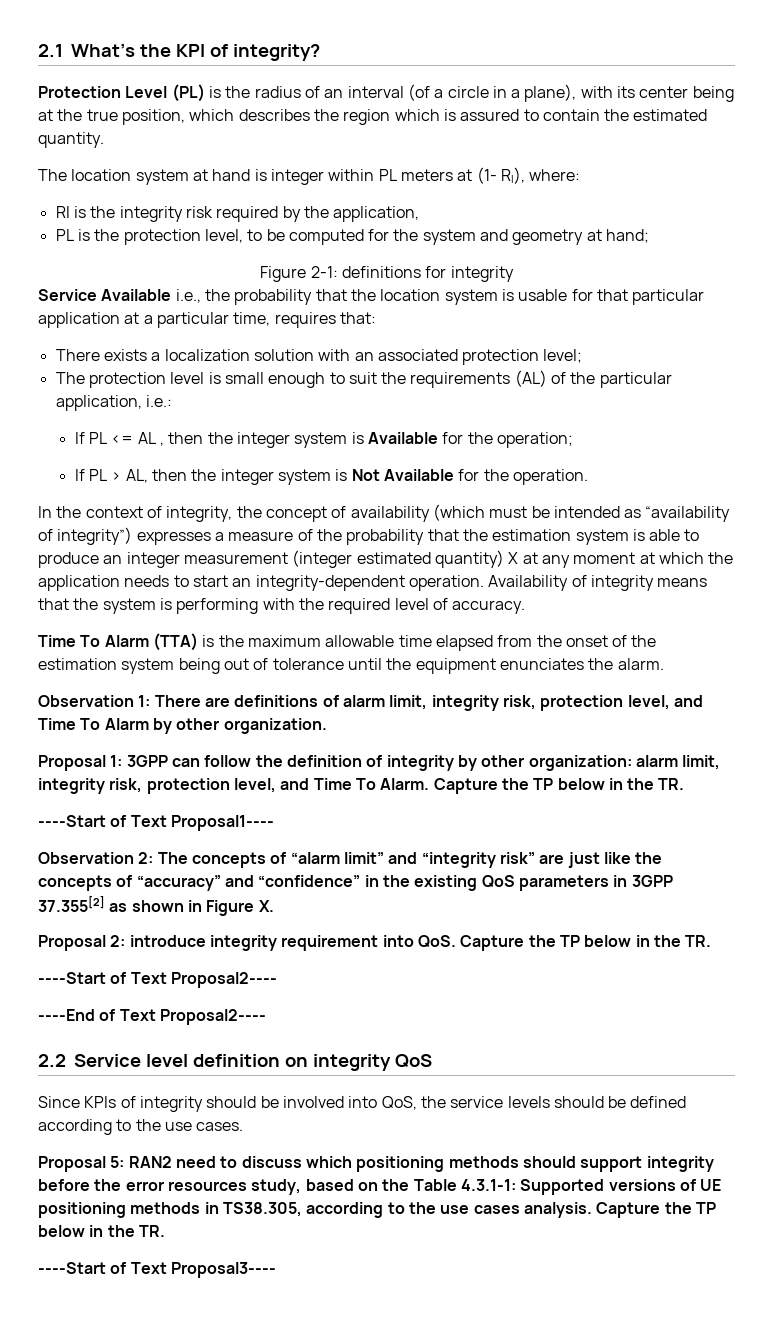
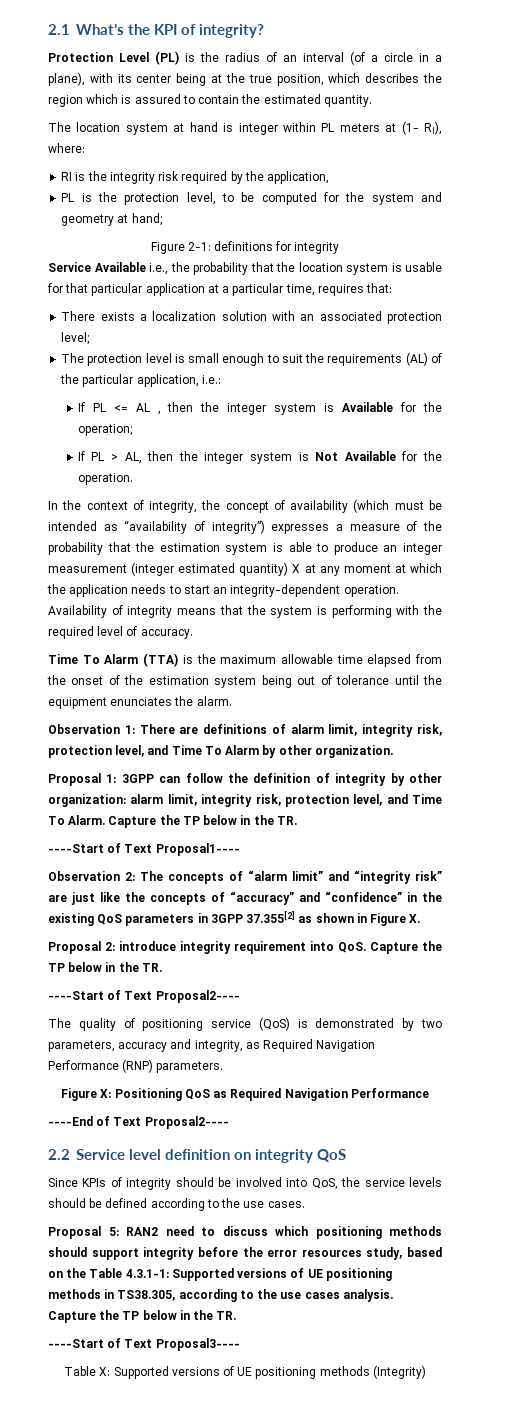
(277, 980) none -> [48,1017,442,1031] [48,1039,376,1052] [48,1059,224,1073] [61,1088,429,1101] // The quality of positioning service (QoS) is demonstrated by two parameters, accuracy and integrity, as Required Navigation Performance (RNP) parameters. // Figure X: Positioning QoS as Required Navigation Performance
(276, 1270) none -> [64,1365,426,1379] // Table X: Supported versions of UE positioning methods (Integrity)

